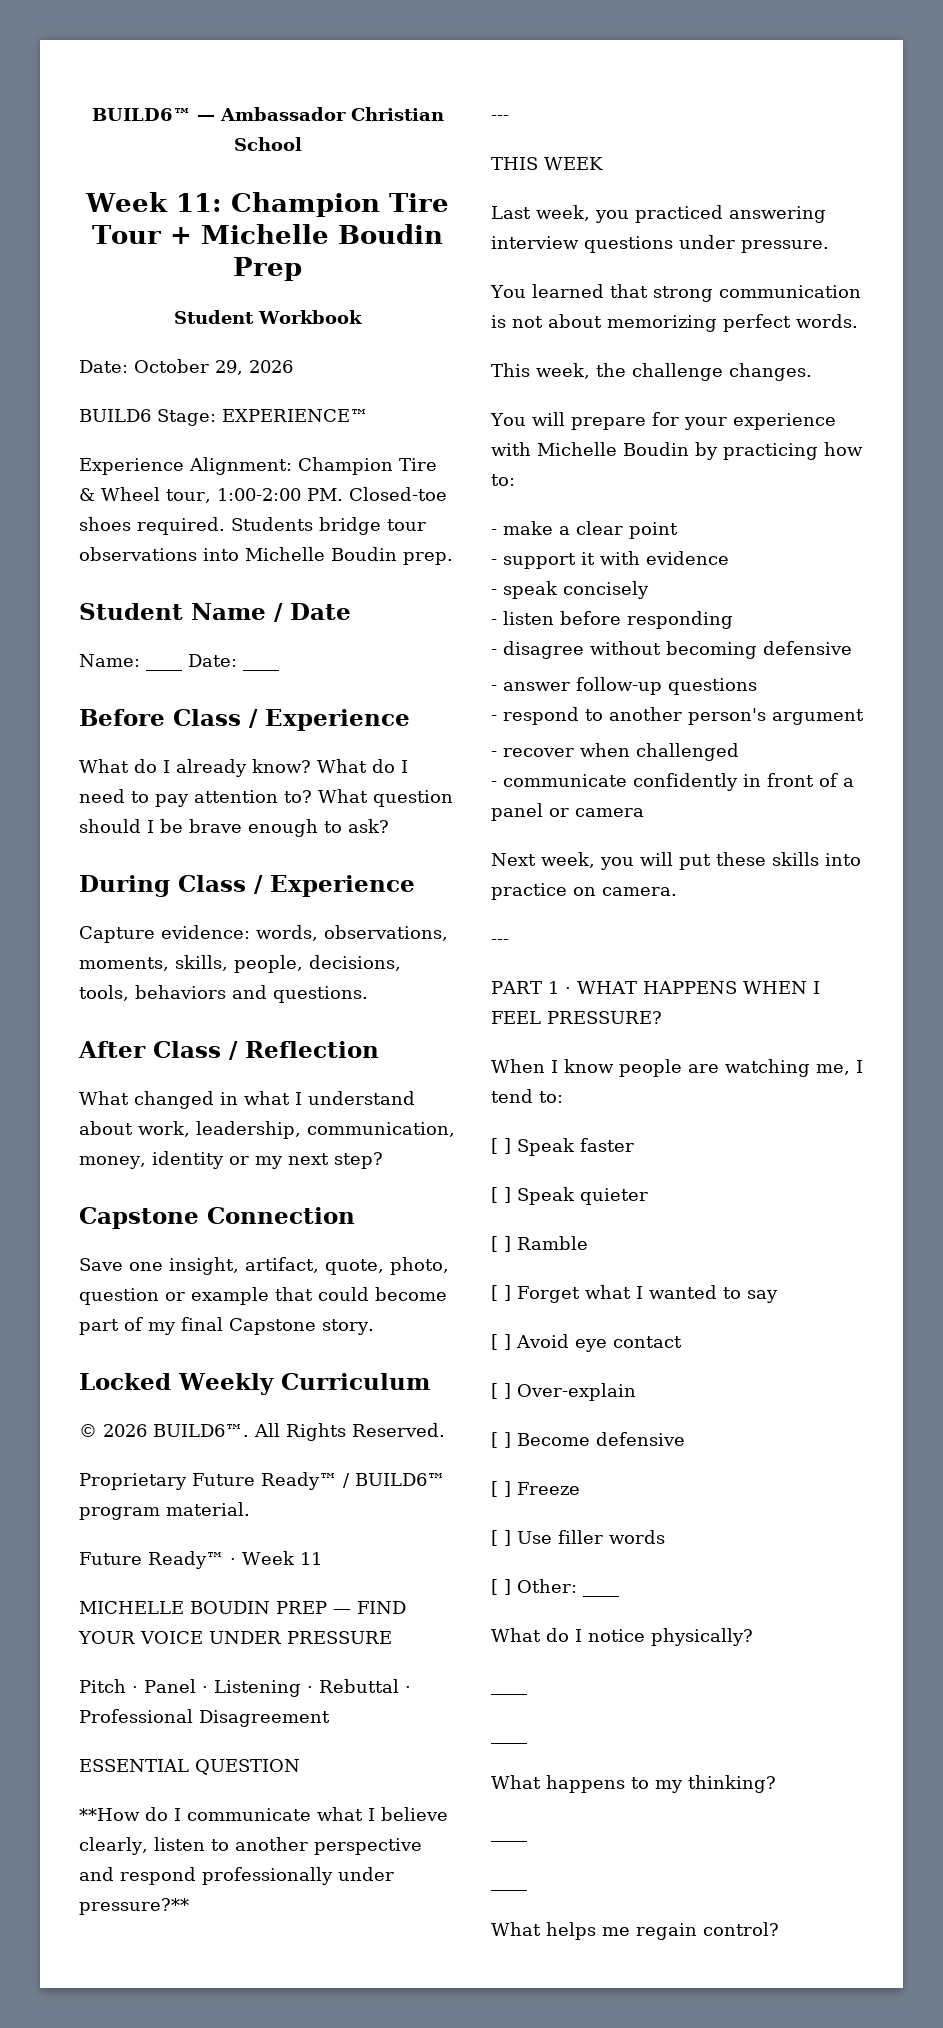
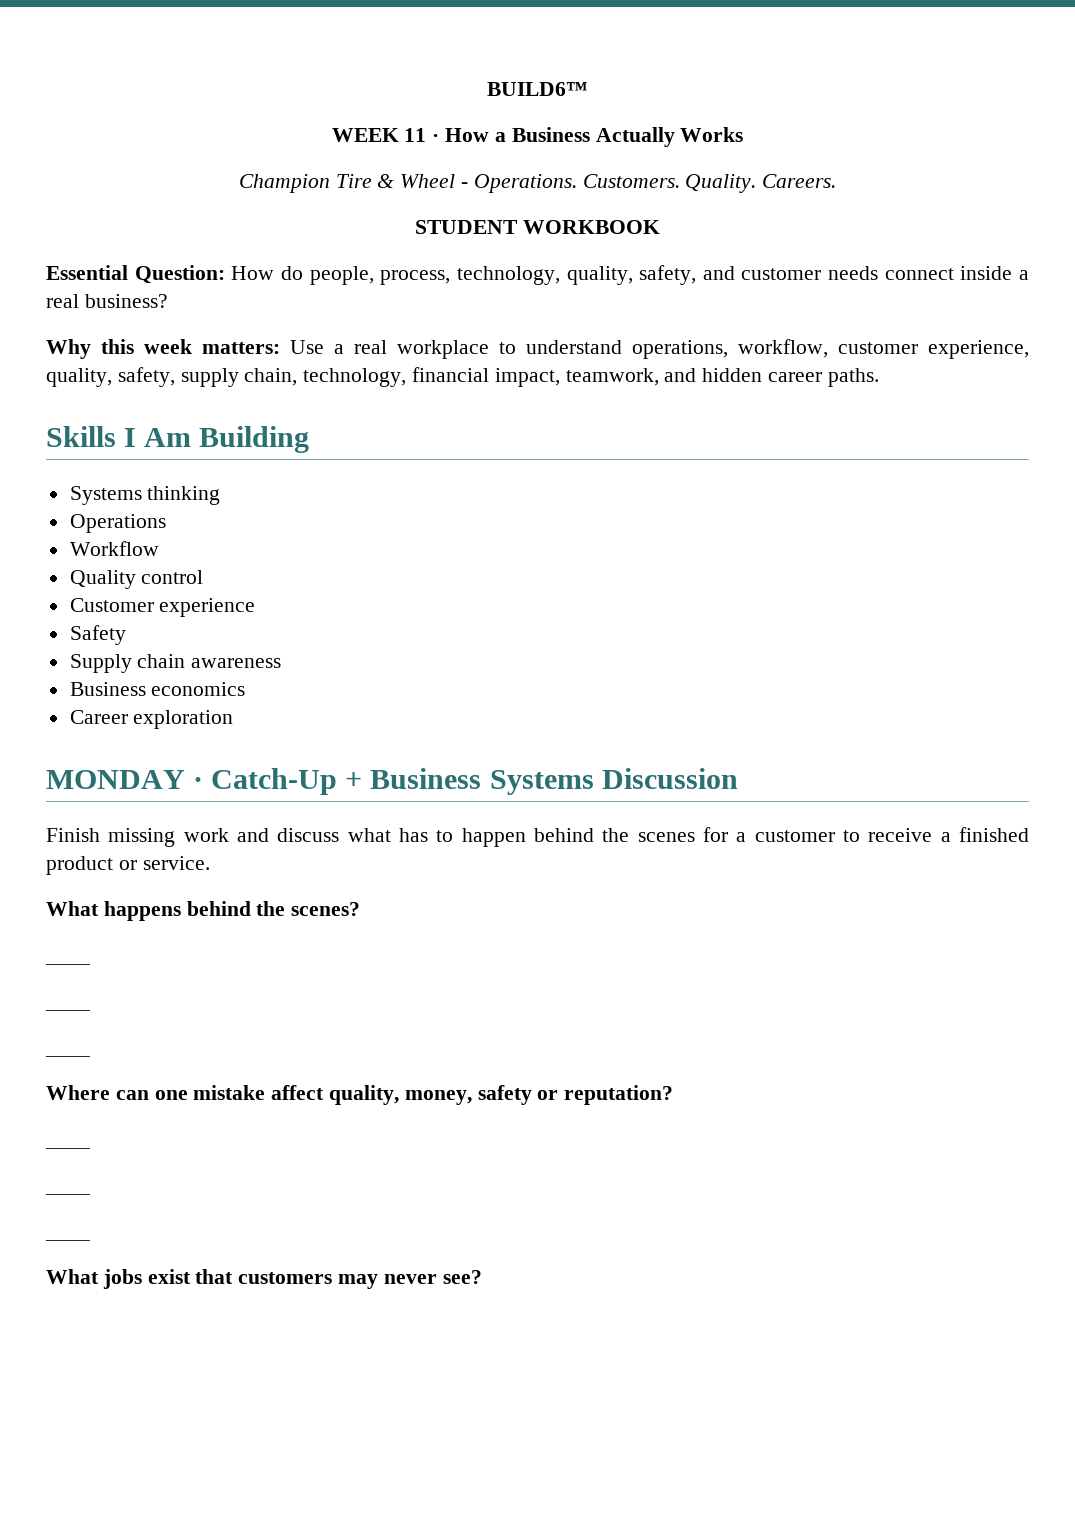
[91,107,444,121] [233,137,302,151] [85,192,449,217] [92,224,443,244] [233,257,302,281] [174,310,363,324] [79,359,293,375] [79,409,368,426] [79,457,437,475] [79,487,447,503] [79,517,426,535] [79,547,453,565] [79,603,351,622] [79,654,140,667] [146,667,182,671] [188,654,237,667] [243,667,279,671] [79,709,410,731] [79,759,408,777] [79,789,453,807] [79,819,389,837] [79,875,415,897] [79,925,448,943] [79,955,401,973] [79,985,368,1003] [78,1041,379,1060] [79,1091,415,1109] [79,1121,455,1139] [79,1151,383,1169] [79,1207,355,1229] [79,1257,449,1275] [79,1287,447,1305] [79,1317,374,1335] [79,1373,430,1395] [79,1423,445,1441] [79,1472,445,1490] [79,1502,250,1520] [79,1551,322,1569] [79,1601,406,1614] [78,1631,392,1644] [79,1679,411,1697] [79,1709,330,1727] [79,1759,300,1775] [79,1807,448,1821] [79,1837,422,1855] [79,1867,394,1885] [79,1898,189,1915] [491,115,509,121] [491,157,603,170] [491,205,826,223] [491,235,829,253] [490,284,861,302] [491,314,858,332] [491,363,812,381] [490,412,836,430] [491,442,863,460] [491,474,515,486] [491,521,678,539] [491,551,729,569] [491,581,649,599] [491,611,733,629] [491,641,852,659] [491,677,757,695] [491,707,864,725] [491,743,739,761] [491,773,854,791] [491,803,644,821] [491,852,861,870] [491,883,677,900] [491,939,509,945] [491,981,820,994] [491,1011,662,1024] [491,1059,863,1077] [491,1089,563,1103] [491,1138,634,1156] [491,1187,648,1205] [491,1236,588,1252] [491,1285,778,1303] [491,1334,682,1352] [491,1383,636,1401] [491,1432,685,1448] [491,1481,580,1497] [491,1530,665,1546] [491,1579,577,1595] [583,1593,619,1597] [491,1628,753,1646] [491,1691,527,1695] [491,1740,527,1744] [491,1775,776,1793] [491,1838,527,1842] [491,1887,527,1891] [491,1922,779,1940] BUILD6™ — Ambassador Christian School // Week 11: Champion Tire Tour + Michelle Boudin Prep // Student Workbook // Date: October 29, 2026 // BUILD6 Stage: EXPERIENCE™ // Experience Alignment: Champion Tire & Wheel tour, 1:00-2:00 PM. Closed-toe shoes required. Students bridge tour observations into Michelle Boudin prep. // Student Name / Date // Name: ____ Date: ____ // Before Class / Experience // What do I already know? What do I need to pay attention to? What question should I be brave enough to ask? // During Class / Experience // Capture evidence: words, observations, moments, skills, people, decisions, tools, behaviors and questions. // After Class / Reflection // What changed in what I understand about work, leadership, communication, money, identity or my next step? // Capstone Connection // Save one insight, artifact, quote, photo, question or example that could become part of my final Capstone story. // Locked Weekly Curriculum // © 2026 BUILD6™. All Rights Reserved. // Proprietary Future Ready™ / BUILD6™ program material. // Future Ready™ · Week 11 // MICHELLE BOUDIN PREP — FIND YOUR VOICE UNDER PRESSURE // Pitch · Panel · Listening · Rebuttal · Professional Disagreement // ESSENTIAL QUESTION // **How do I communicate what I believe clearly, listen to another perspective and respond professionally under pressure?** // --- // THIS WEEK // Last week, you practiced answering interview questions under pressure. // You learned that strong communication is not about memorizing perfect words. // This week, the challenge changes. // You will prepare for your experience with Michelle Boudin by practicing how to: // - make a clear point // - support it with evidence // - speak concisely // - listen before responding // - disagree without becoming defensive // - answer follow-up questions // - respond to another person's argument // - recover when challenged // - communicate confidently in front of a panel or camera // Next week, you will put these skills into practice on camera. // --- // PART 1 · WHAT HAPPENS WHEN I FEEL PRESSURE? // When I know people are watching me, I tend to: // [ ] Speak faster // [ ] Speak quieter // [ ] Ramble // [ ] Forget what I wanted to say // [ ] Avoid eye contact // [ ] Over-explain // [ ] Become defensive // [ ] Freeze // [ ] Use filler words // [ ] Other: ____ // What do I notice physically? // ____ // ____ // What happens to my thinking? // ____ // ____ // What helps me regain control? -> [487,82,588,96] [331,127,744,147] [238,174,837,193] [415,220,660,234] [46,265,1029,285] [46,294,168,308] [46,339,1029,359] [46,367,879,387] [46,426,310,453] [69,486,221,505] [69,514,166,533] [69,541,159,556] [69,570,204,589] [69,598,256,617] [69,625,126,645] [69,654,282,673] [69,682,246,696] [69,710,234,729] [46,768,738,795] [46,827,1030,847] [46,856,210,875] [46,901,361,921] [45,962,90,965] [45,1008,90,1011] [45,1054,90,1057] [46,1085,674,1105] [45,1146,90,1149] [45,1192,90,1195] [45,1238,90,1241] [46,1269,482,1289] BUILD6™ // WEEK 11 · How a Business Actually Works // Champion Tire & Wheel - Operations. Customers. Quality. Careers. // STUDENT WORKBOOK // Essential Question: How do people, process, technology, quality, safety, and customer needs connect inside a real business? // Why this week matters: Use a real workplace to understand operations, workflow, customer experience, quality, safety, supply chain, technology, financial impact, teamwork, and hidden career paths. // Skills I Am Building // Systems thinking // Operations // Workflow // Quality control // Customer experience // Safety // Supply chain awareness // Business economics // Career exploration // MONDAY · Catch-Up + Business Systems Discussion // Finish missing work and discuss what has to happen behind the scenes for a customer to receive a finished product or service. // What happens behind the scenes? // ____ // ____ // ____ // Where can one mistake affect quality, money, safety or reputation? // ____ // ____ // ____ // What jobs exist that customers may never see?

